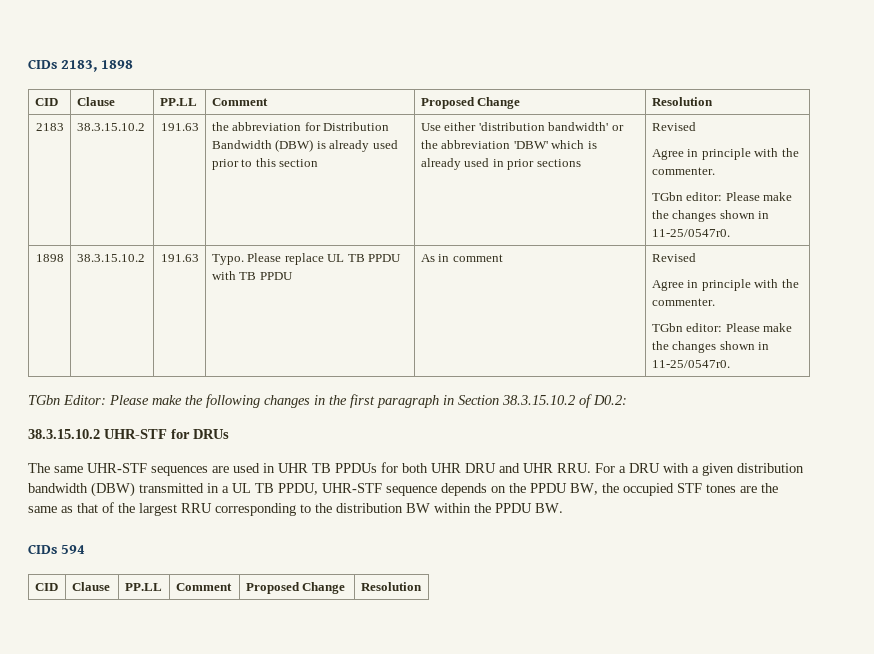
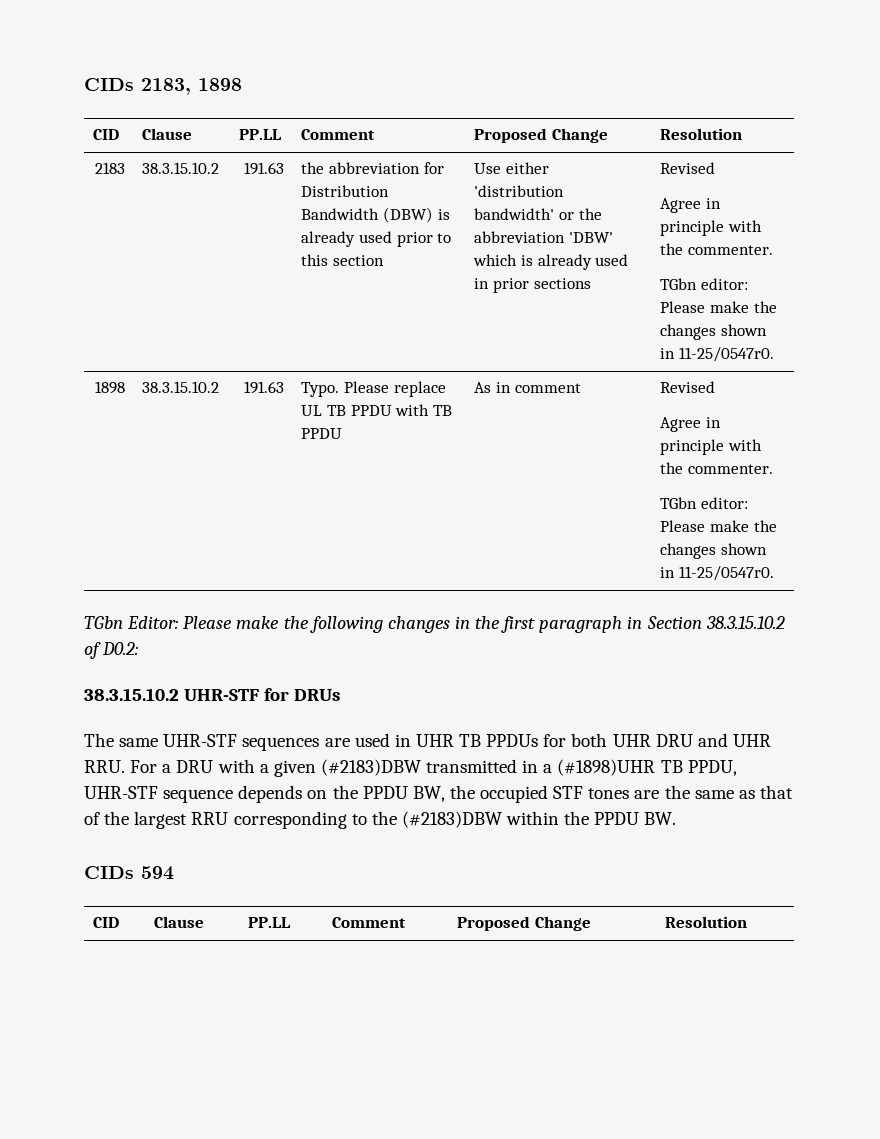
[737,463,804,473] [28,482,135,497] distribution bandwidth (DBW) -> [320,759,421,776] (#2183)DBW
[232,483,251,493] UL -> [557,759,656,776] (#1898)UHR
[336,503,430,513] distribution BW -> [401,811,502,828] (#2183)DBW

